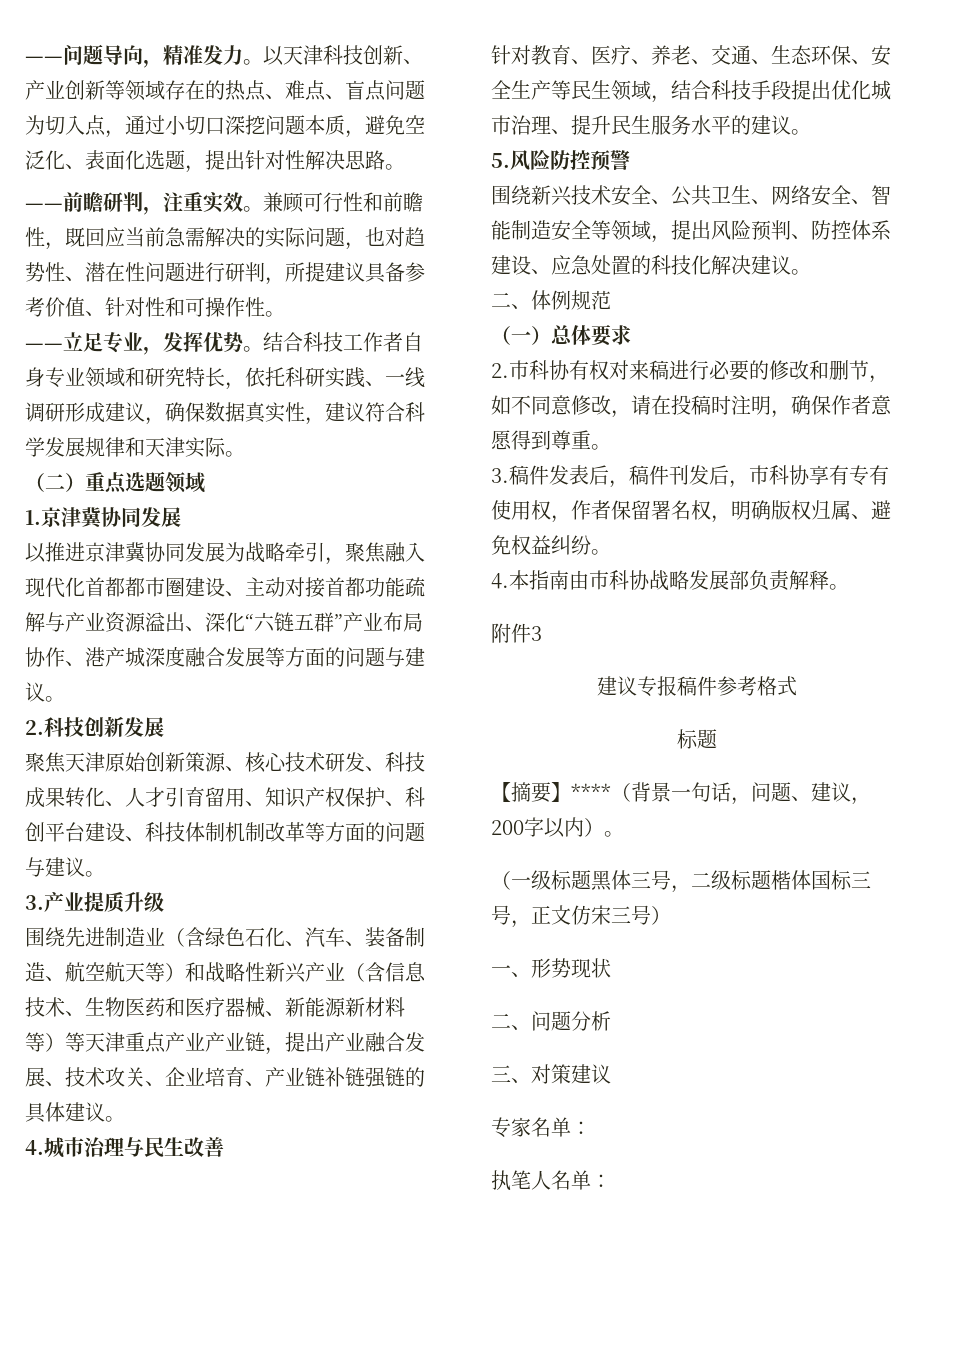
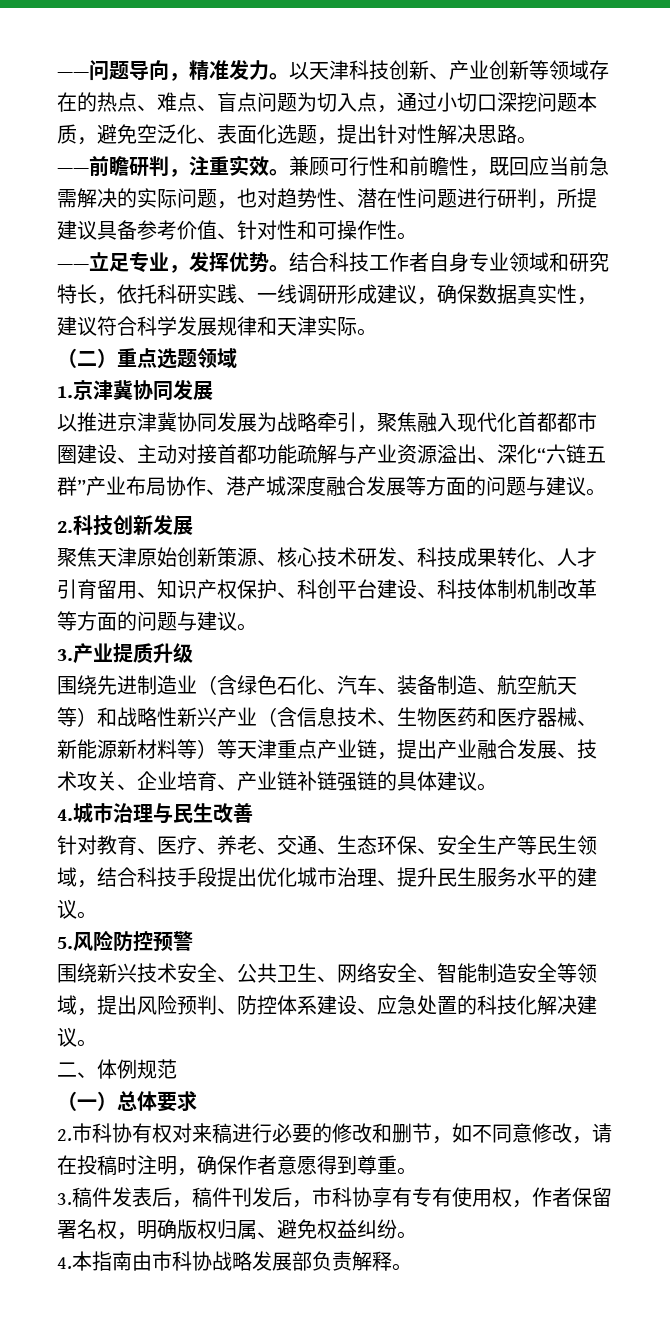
[205,1032,245,1052] 产业 -> (357, 748) none
[491,623,542,643] [597,676,797,697] [677,729,717,749] [491,782,871,805] [491,817,624,838] [491,870,871,893] [491,905,671,928] [491,958,611,978] [491,1011,611,1031] [491,1064,611,1084] [491,1117,591,1138] [491,1170,611,1191] // 附件3 // 建议专报稿件参考格式 // 标题 // 【摘要】****（背景一句话，问题、建议，200字以内）。 // （一级标题黑体三号，二级标题楷体国标三号，正文仿宋三号） // 一、形势现状 // 二、问题分析 // 三、对策建议 // 专家名单： // 执笔人名单： -> (412, 1267) none

